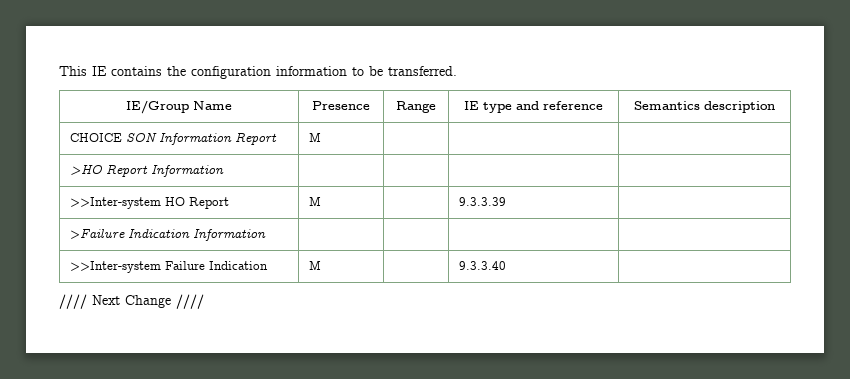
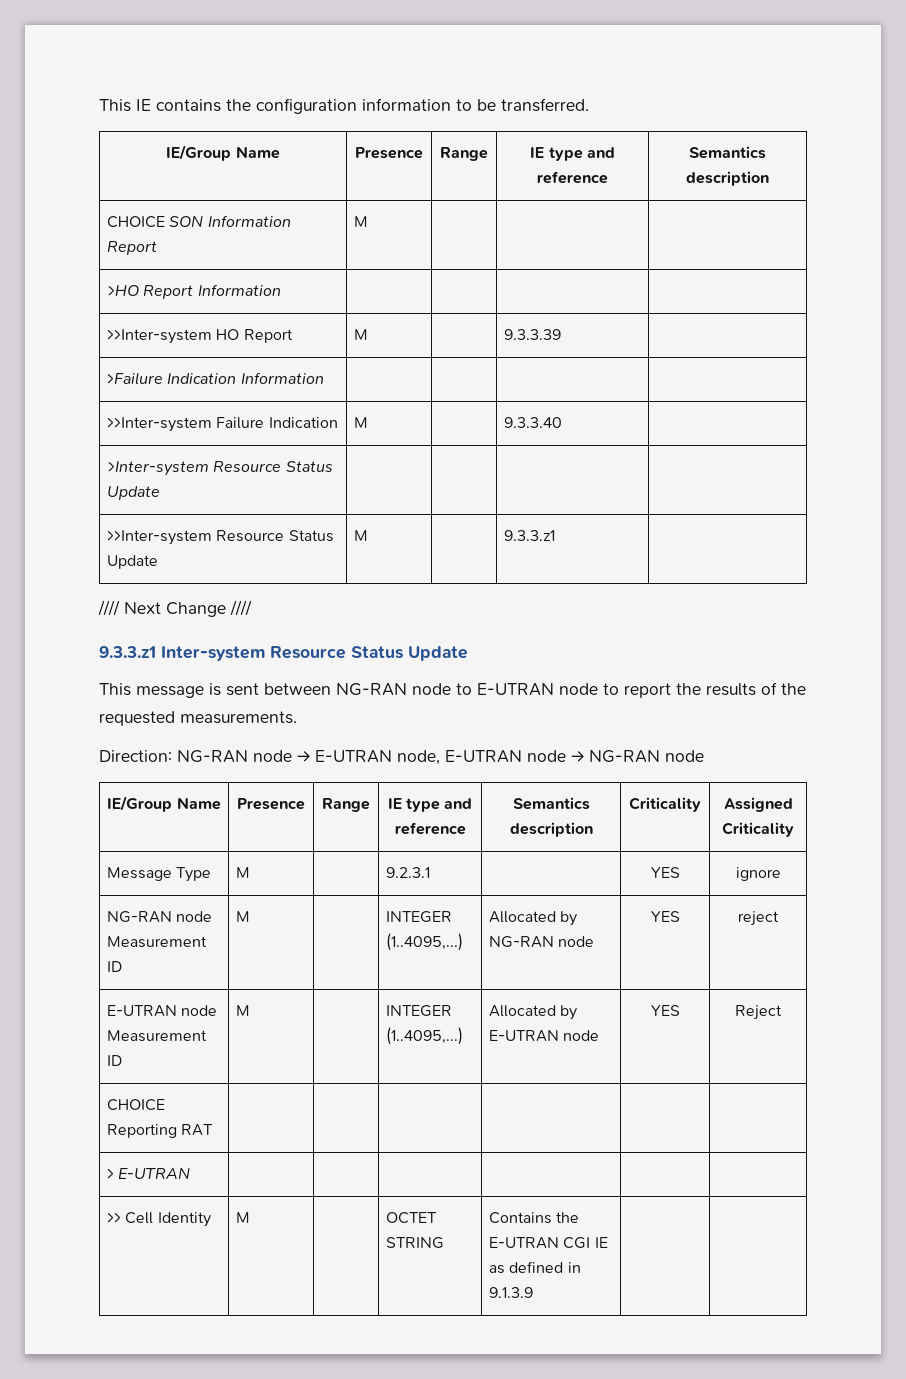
[59,294,204,309] // //// Next Change //// -> [106,461,333,476] [106,486,160,500] [106,530,334,545] [106,555,158,569] [353,530,368,541] [503,530,555,541] [98,600,252,617] [99,646,468,661] [99,682,806,698] [99,711,297,726] [99,750,704,765] [107,796,221,812] [237,798,305,810] [322,798,370,812] [387,798,473,812] [394,822,466,835] [512,797,590,810] [509,822,593,837] [629,797,701,812] [723,797,793,812] [722,822,794,837] [106,867,212,882] [235,867,250,878] [385,867,430,878] [650,867,680,878] [735,867,781,881] [106,911,213,923] [106,936,207,948] [106,961,122,972] [235,911,250,922] [385,911,452,923] [385,933,463,951] [488,911,578,926] [488,936,595,948] [650,911,680,922] [738,911,779,926] [106,1005,218,1017] [106,1030,207,1042] [106,1055,122,1066] [235,1005,250,1016] [385,1005,452,1017] [385,1027,463,1045] [488,1005,578,1020] [488,1030,600,1042] [650,1005,680,1016] [735,1005,782,1020] [106,1099,165,1111] [106,1124,214,1138] [106,1167,191,1180] [106,1212,211,1227] [235,1212,250,1223] [385,1212,437,1224] [385,1237,444,1249] [488,1212,580,1224] [488,1237,608,1249] [488,1261,581,1274] [488,1287,533,1298] // >Inter-system Resource Status Update | | | | // >>Inter-system Resource Status Update | M | | 9.3.3.z1 | // //// Next Change //// // 9.3.3.z1 Inter-system Resource Status Update // This message is sent between NG-RAN node to E-UTRAN node to report the results of the requested measurements. // Direction: NG-RAN node → E-UTRAN node, E-UTRAN node → NG-RAN node // IE/Group Name | Presence | Range | IE type and reference | Semantics description | Criticality | Assigned Criticality // Message Type | M | | 9.2.3.1 | | YES | ignore // NG-RAN node Measurement ID | M | | INTEGER (1..4095,...) | Allocated by NG-RAN node | YES | reject // E-UTRAN node Measurement ID | M | | INTEGER (1..4095,...) | Allocated by E-UTRAN node | YES | Reject // CHOICE Reporting RAT | | | | | | // > E-UTRAN | | | | | | // >> Cell Identity | M | | OCTET STRING | Contains the E-UTRAN CGI IE as defined in 9.1.3.9 | |

